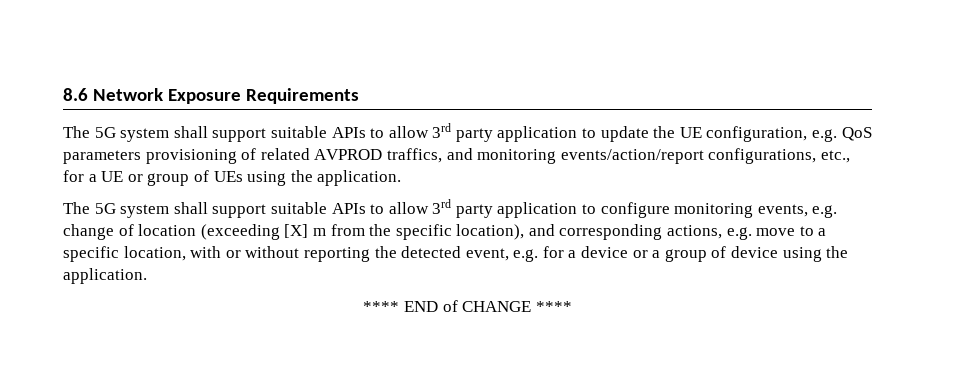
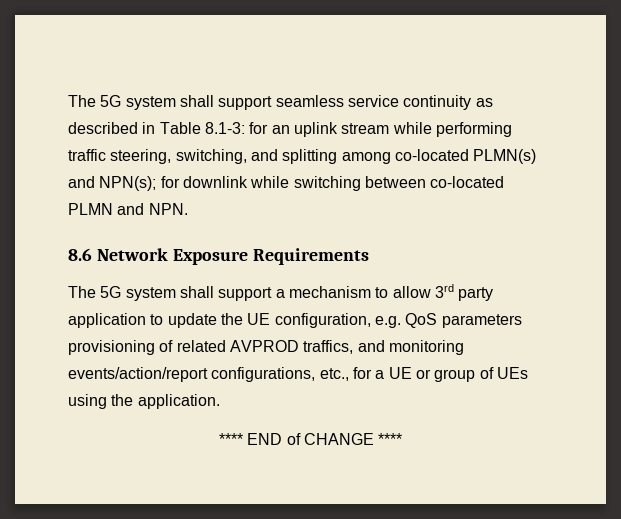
(63, 94) none -> [68,95,493,110] [68,122,512,137] [68,149,537,164] [68,176,505,191] [68,203,188,215] The 5G system shall support seamless service continuity as described in Table 8.1-3: for an uplink stream while performing traffic steering, switching, and splitting among co-located PLMN(s) and NPN(s); for downlink while switching between co-located PLMN and NPN. //
[270,126,366,138] suitable APIs -> [275,286,371,298] a mechanism
[63,199,838,218] [63,224,827,240] [63,246,849,262] [63,268,147,284] // The 5G system shall support suitable APIs to allow 3rd party application to configure monitoring events, e.g. change of location (exceeding [X] m from the specific location), and corresponding actions, e.g. move to a specific location, with or without reporting the detected event, e.g. for a device or a group of device using the application. -> (220, 401) none

